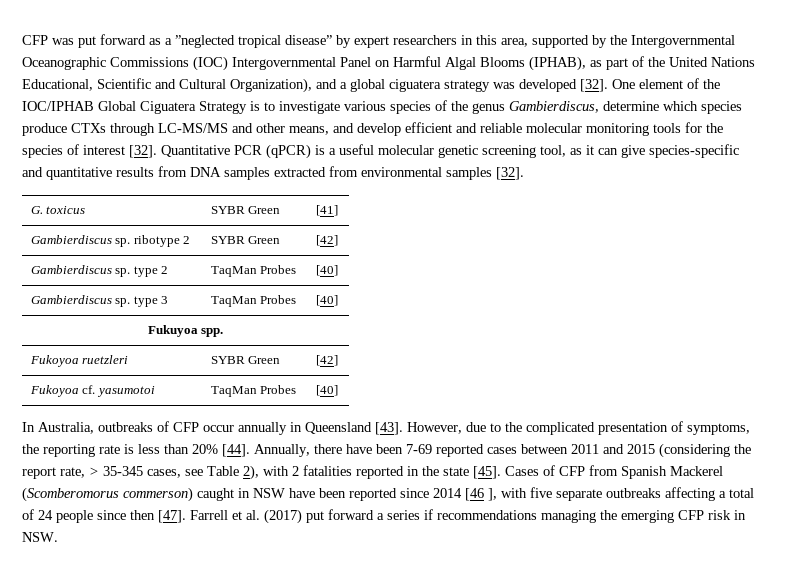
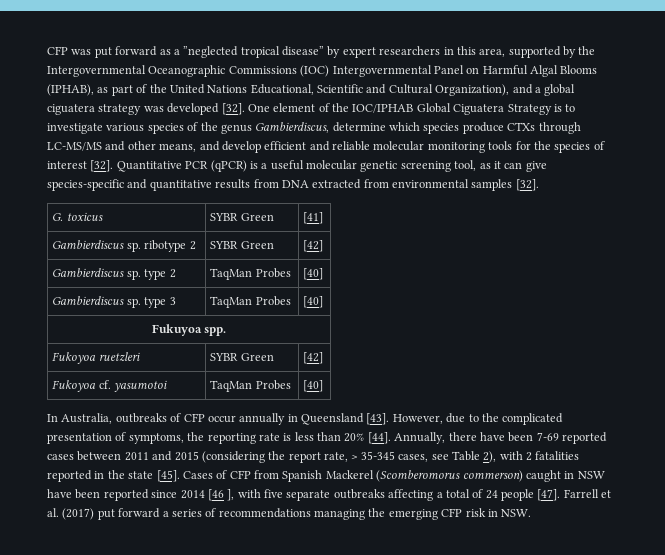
[224,167,270,180] samples -> (309, 184) none
[97,510,155,520] since then -> (534, 495) none
[424,509,433,520] if -> [205,508,217,517] of

